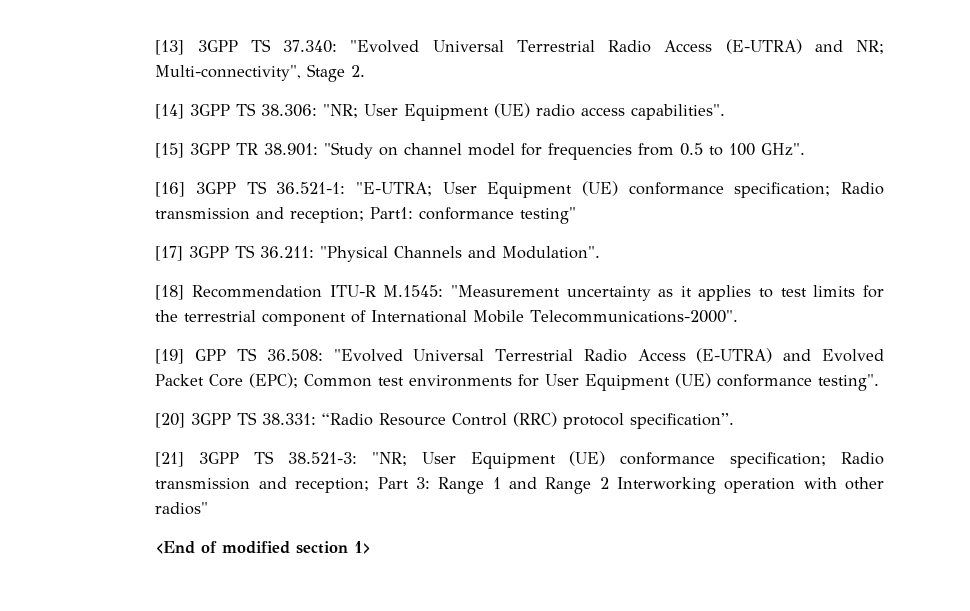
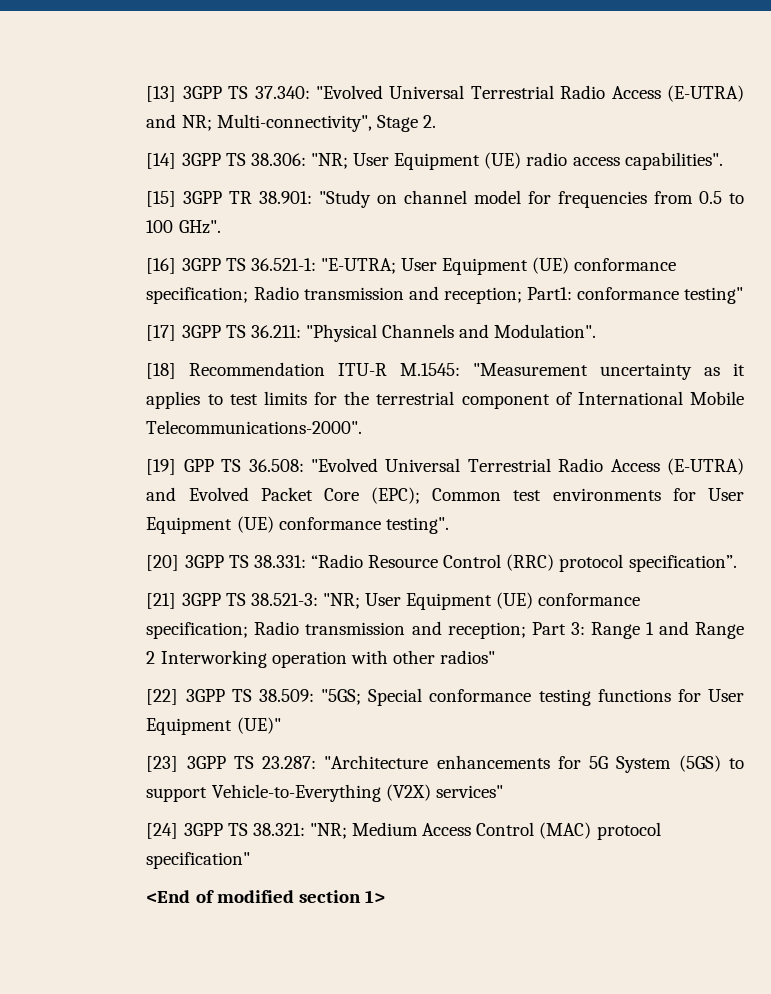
(209, 508) none -> [146,688,745,706] [146,717,281,735] [146,755,745,773] [146,784,503,802] [146,822,661,840] [146,852,251,869] // [22] 3GPP TS 38.509: "5GS; Special conformance testing functions for User Equipment (UE)" // [23] 3GPP TS 23.287: "Architecture enhancements for 5G System (5GS) to support Vehicle-to-Everything (V2X) services" // [24] 3GPP TS 38.321: "NR; Medium Access Control (MAC) protocol specification"

